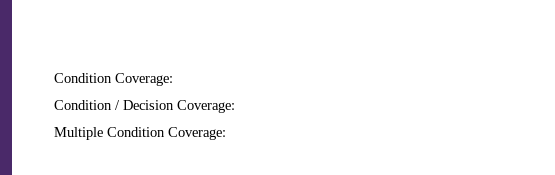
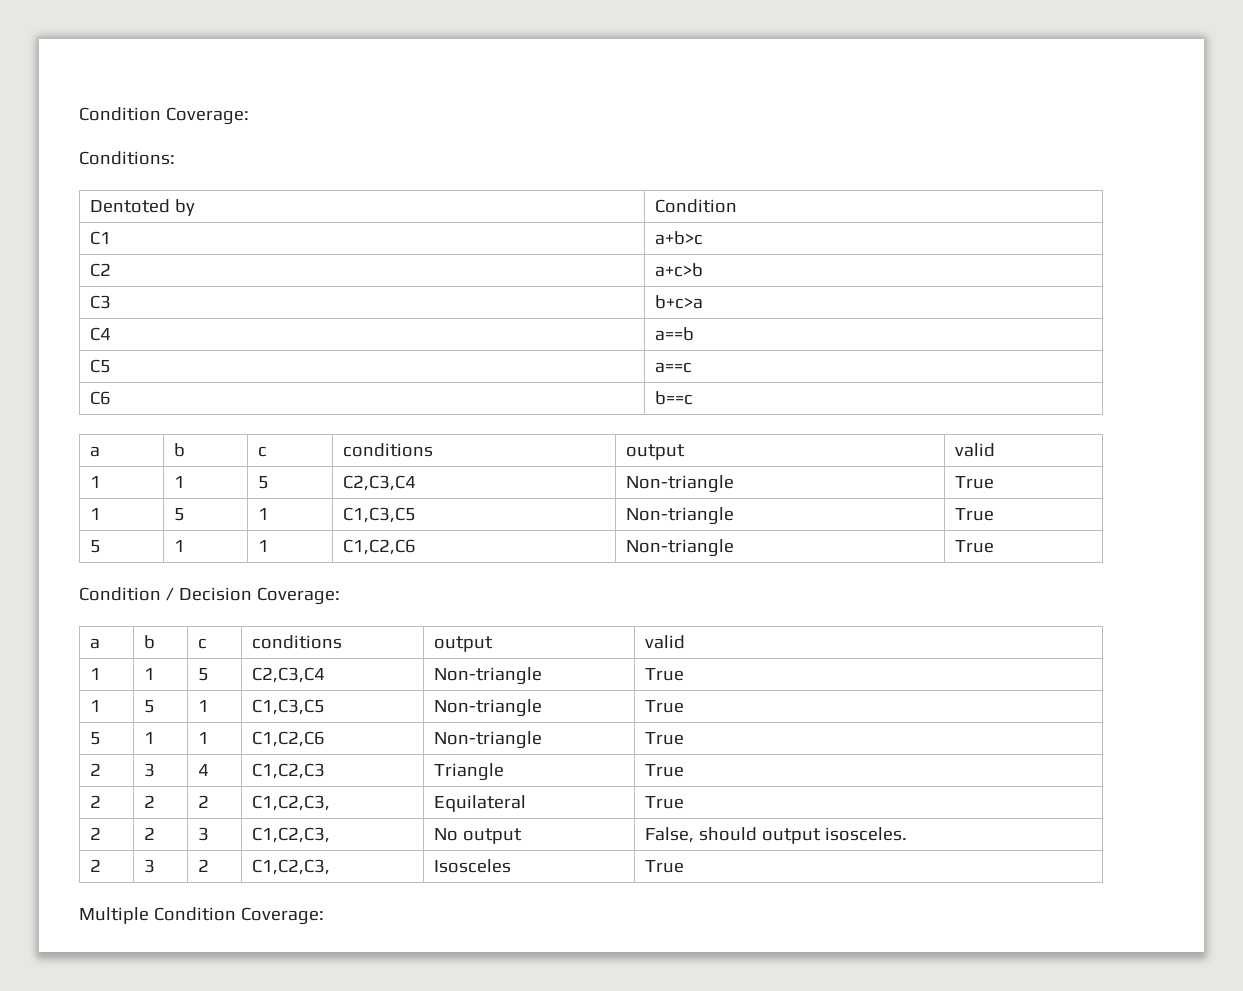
[54,100,235,113] Condition / Decision Coverage: -> [79,151,175,165] [89,199,195,216] [654,199,737,213] [89,231,111,245] [654,231,703,245] [89,263,111,277] [654,263,703,277] [89,295,111,309] [654,295,703,309] [89,327,111,341] [654,327,694,341] [89,359,111,373] [654,362,692,373] [89,391,111,405] [654,391,693,405] [89,446,100,457] [173,443,185,457] [257,446,267,457] [342,443,433,457] [625,444,685,460] [954,443,995,457] [89,476,101,488] [173,476,185,488] [257,476,269,489] [342,475,416,491] [625,475,734,493] [954,476,994,489] [89,508,101,520] [173,508,185,521] [257,508,269,520] [342,507,416,523] [625,507,734,525] [954,508,994,521] [89,540,101,553] [173,540,185,552] [257,540,269,552] [342,539,416,555] [625,539,734,557] [954,540,994,553] [79,587,340,605] [89,638,100,649] [143,635,155,649] [197,638,207,649] [251,635,342,649] [433,636,493,652] [644,635,685,649] [89,668,101,680] [143,668,155,680] [197,668,209,681] [251,667,325,683] [433,667,542,685] [644,668,684,681] [89,700,101,712] [143,700,155,713] [197,700,209,712] [251,699,325,715] [433,699,542,717] [644,700,684,713] [89,732,101,745] [143,732,155,744] [197,732,209,744] [251,731,325,747] [433,731,542,749] [644,732,684,745] [89,763,101,776] [143,763,155,777] [197,764,209,776] [251,763,325,779] [433,763,504,781] [644,764,684,777] [89,795,101,808] [143,795,155,808] [197,795,209,808] [251,795,330,811] [433,795,526,812] [644,796,684,809] [89,827,101,840] [143,827,155,840] [197,827,209,841] [251,827,330,843] [433,828,522,844] [644,827,907,844] [89,859,101,872] [143,859,155,873] [197,859,209,872] [251,859,330,875] [433,859,511,873] [644,860,684,873] Conditions: // Dentoted by | Condition // C1 | a+b>c // C2 | a+c>b // C3 | b+c>a // C4 | a==b // C5 | a==c // C6 | b==c // a | b | c | conditions | output | valid // 1 | 1 | 5 | C2,C3,C4 | Non-triangle | True // 1 | 5 | 1 | C1,C3,C5 | Non-triangle | True // 5 | 1 | 1 | C1,C2,C6 | Non-triangle | True // Condition / Decision Coverage: // a | b | c | conditions | output | valid // 1 | 1 | 5 | C2,C3,C4 | Non-triangle | True // 1 | 5 | 1 | C1,C3,C5 | Non-triangle | True // 5 | 1 | 1 | C1,C2,C6 | Non-triangle | True // 2 | 3 | 4 | C1,C2,C3 | Triangle | True // 2 | 2 | 2 | C1,C2,C3, | Equilateral | True // 2 | 2 | 3 | C1,C2,C3, | No output | False, should output isosceles. // 2 | 3 | 2 | C1,C2,C3, | Isosceles | True

